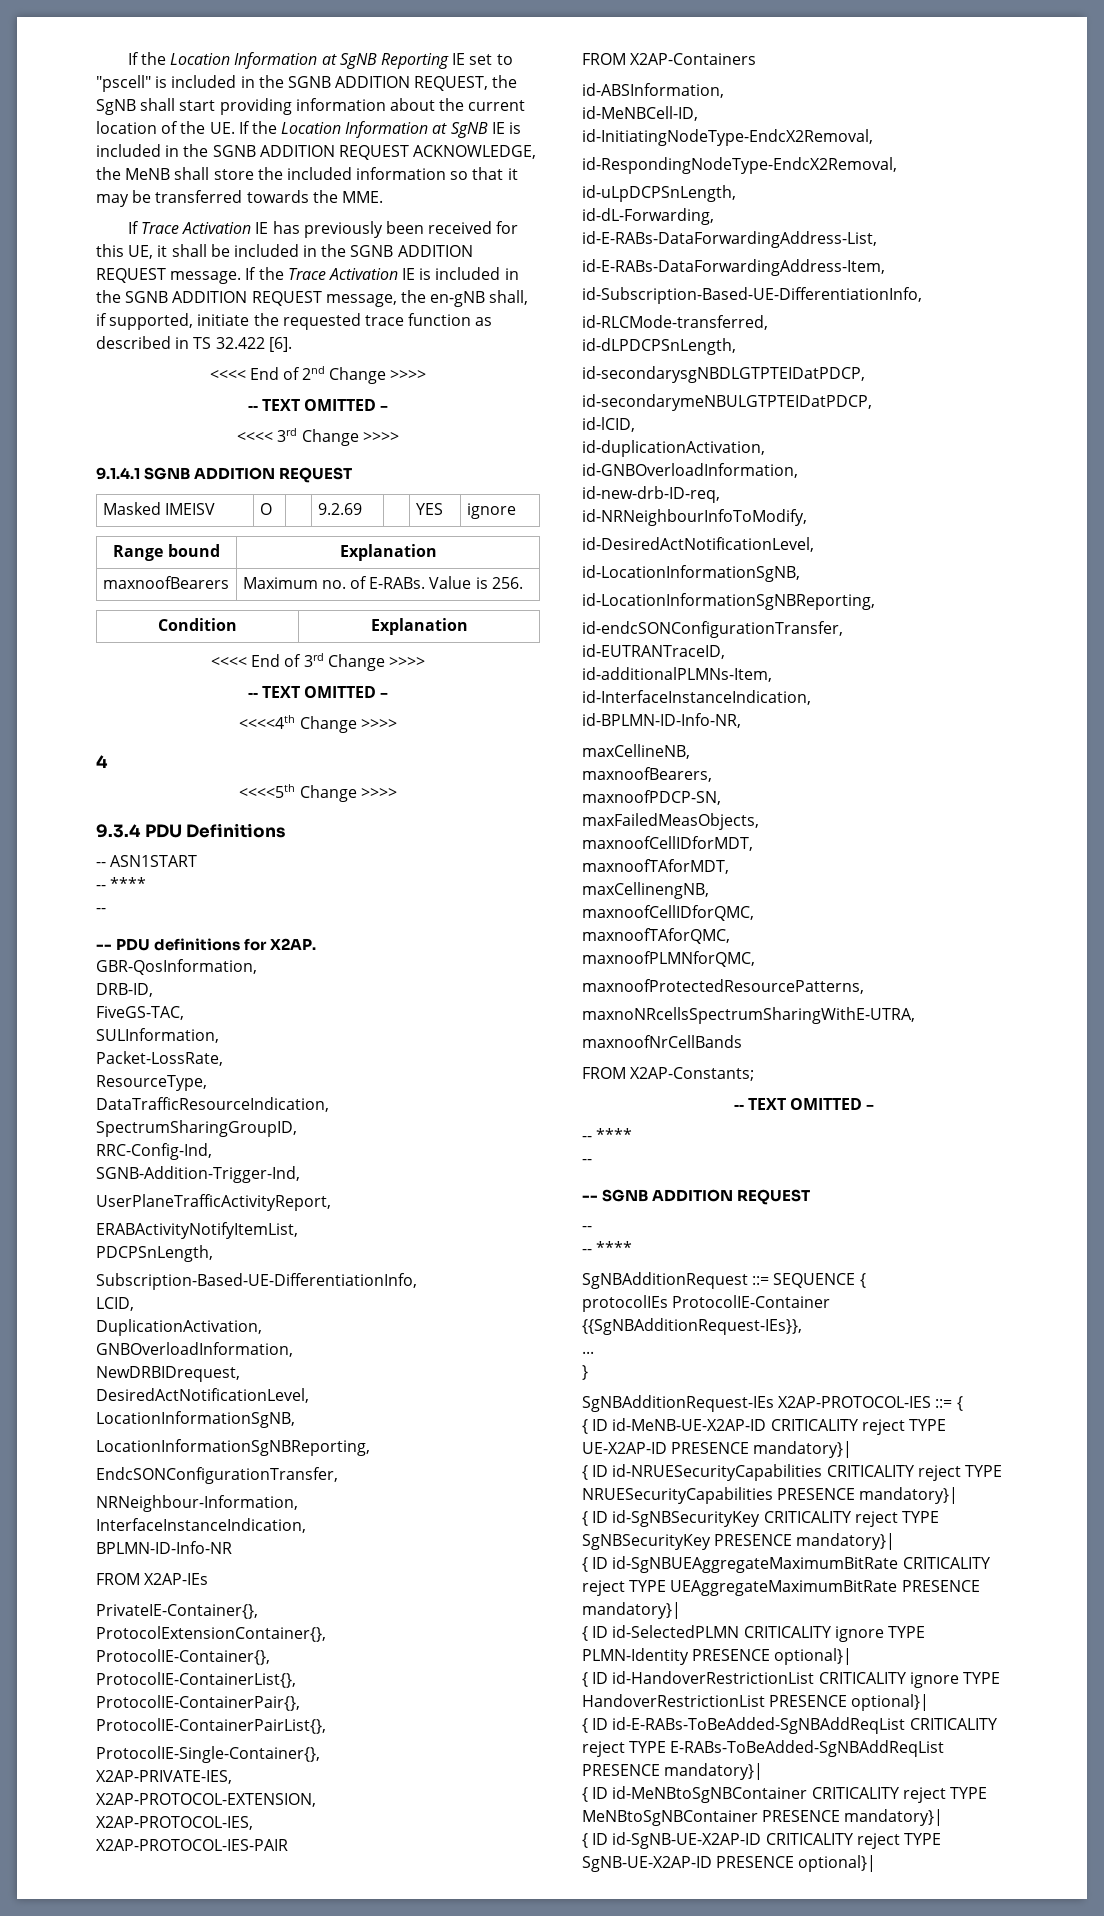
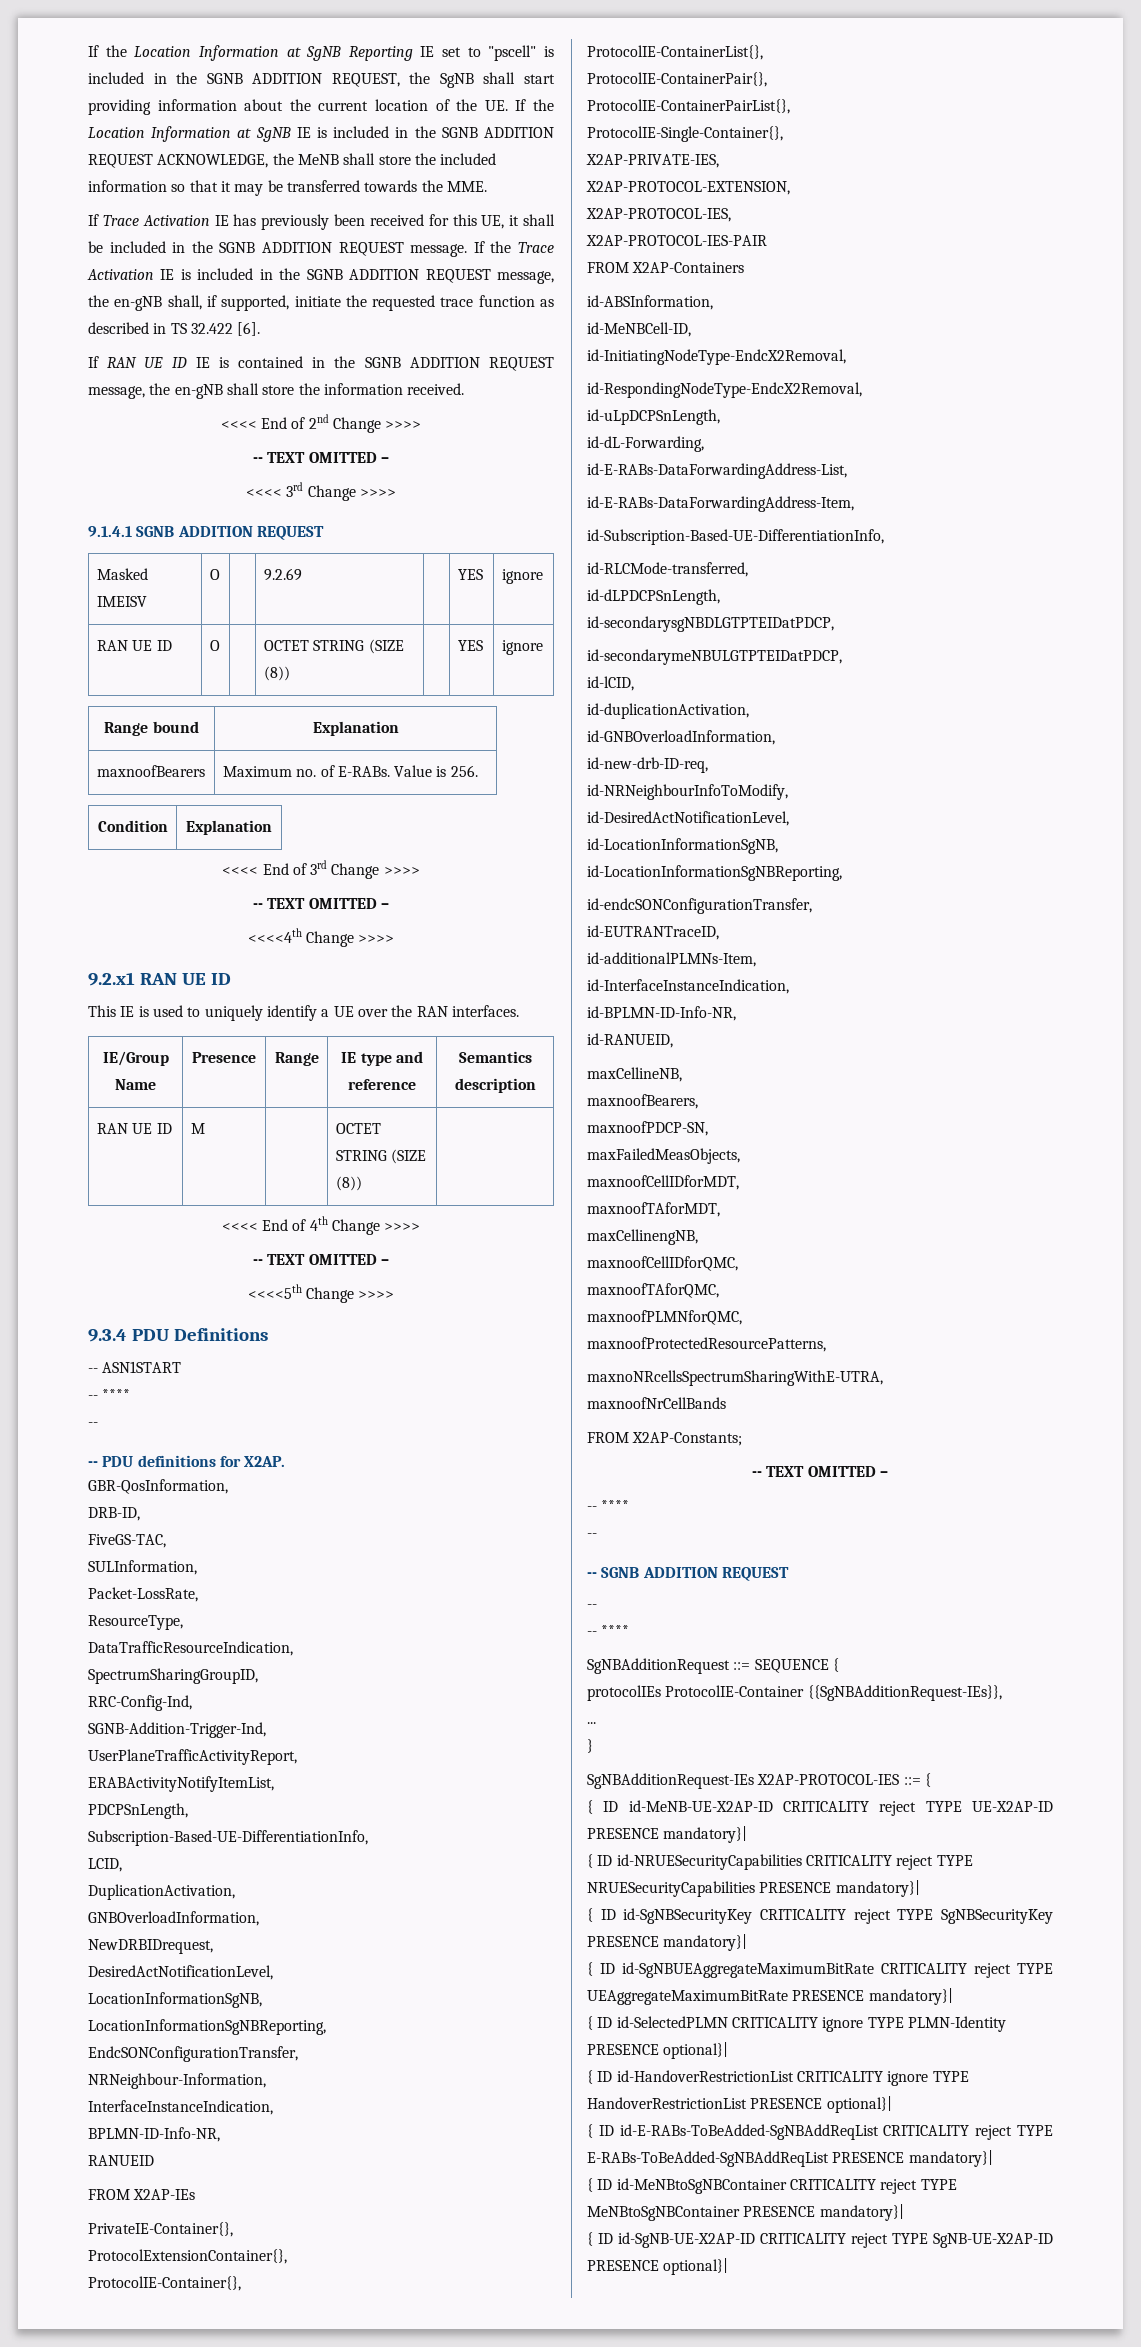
(292, 344) none -> [88,356,554,371] [88,383,465,399] // If RAN UE ID IE is contained in the SGNB ADDITION REQUEST message, the en-gNB shall store the information received.
(516, 511) none -> [96,640,172,651] [209,640,220,651] [263,639,404,654] [263,666,290,681] [457,640,483,651] [501,640,543,655] // RAN UE ID | O | | OCTET STRING (SIZE (8)) | | YES | ignore
[96,755,108,768] 4 -> [88,972,231,986] [88,1005,519,1021] [102,1051,169,1066] [115,1079,156,1090] [192,1052,256,1063] [274,1052,319,1066] [341,1051,423,1066] [348,1079,416,1090] [458,1051,532,1063] [454,1078,536,1093] [96,1123,172,1134] [190,1123,205,1134] [335,1123,381,1134] [335,1149,427,1164] [335,1176,362,1191] [221,1216,421,1235] [253,1254,389,1265] 9.2.x1 RAN UE ID // This IE is used to uniquely identify a UE over the RAN interfaces. // IE/Group Name | Presence | Range | IE type and reference | Semantics description // RAN UE ID | M | | OCTET STRING (SIZE (8)) | // <<<< End of 4th Change >>>> // -- TEXT OMITTED –
[96,1541,232,1554] BPLMN-ID-Info-NR -> [88,2127,220,2142] [88,2155,154,2166] BPLMN-ID-Info-NR, // RANUEID
(741, 720) none -> [587,1033,673,1048] // id-RANUEID,

